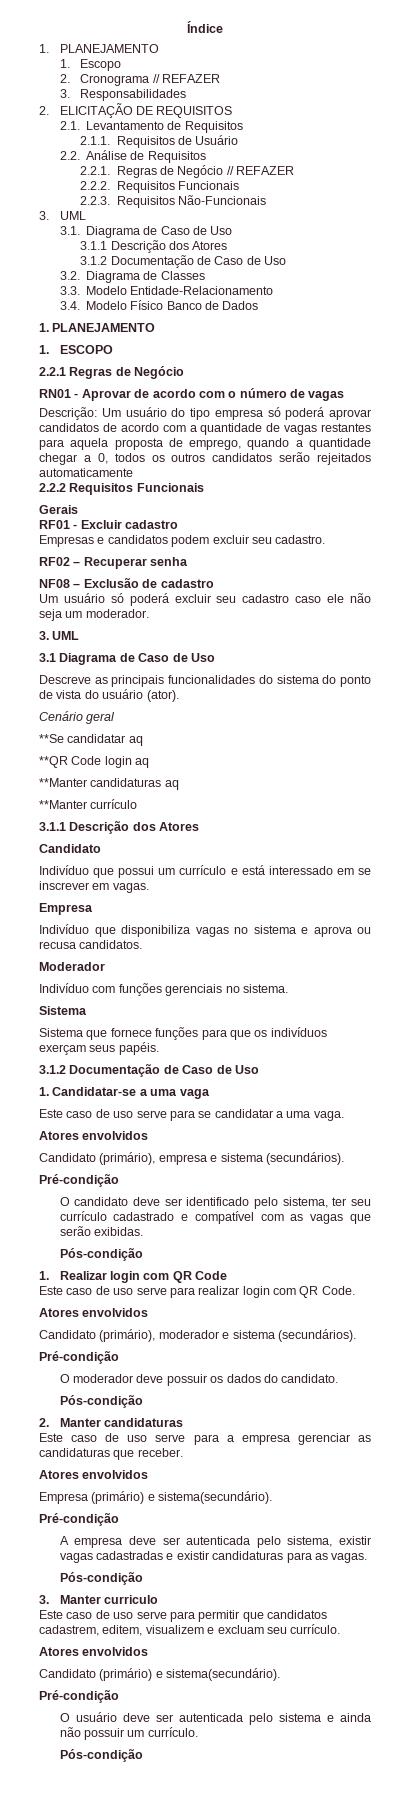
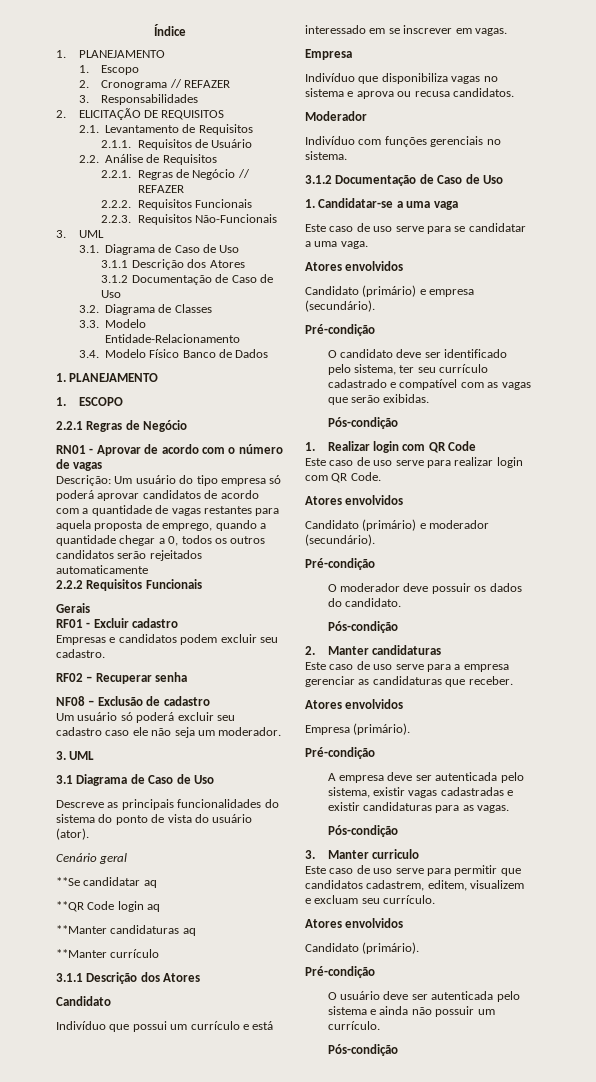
[39,1006,87,1015] [39,1027,327,1040] [39,1042,159,1055] // Sistema // Sistema que fornece funções para que os indivíduos exerçam seus papéis. -> (347, 155) none
[99,1152,344,1165] (primário), empresa e sistema (secundários). -> [362,285,475,297] [305,300,375,312] (primário) e empresa (secundário).
[99,1329,356,1342] (primário), moderador e sistema (secundários). -> [362,519,490,531] [305,534,375,546] (primário) e moderador (secundário).
[91,1491,273,1504] (primário) e sistema(secundário). -> [353,723,411,735] (primário).
[99,1668,281,1681] (primário) e sistema(secundário). -> [362,942,420,954] (primário).

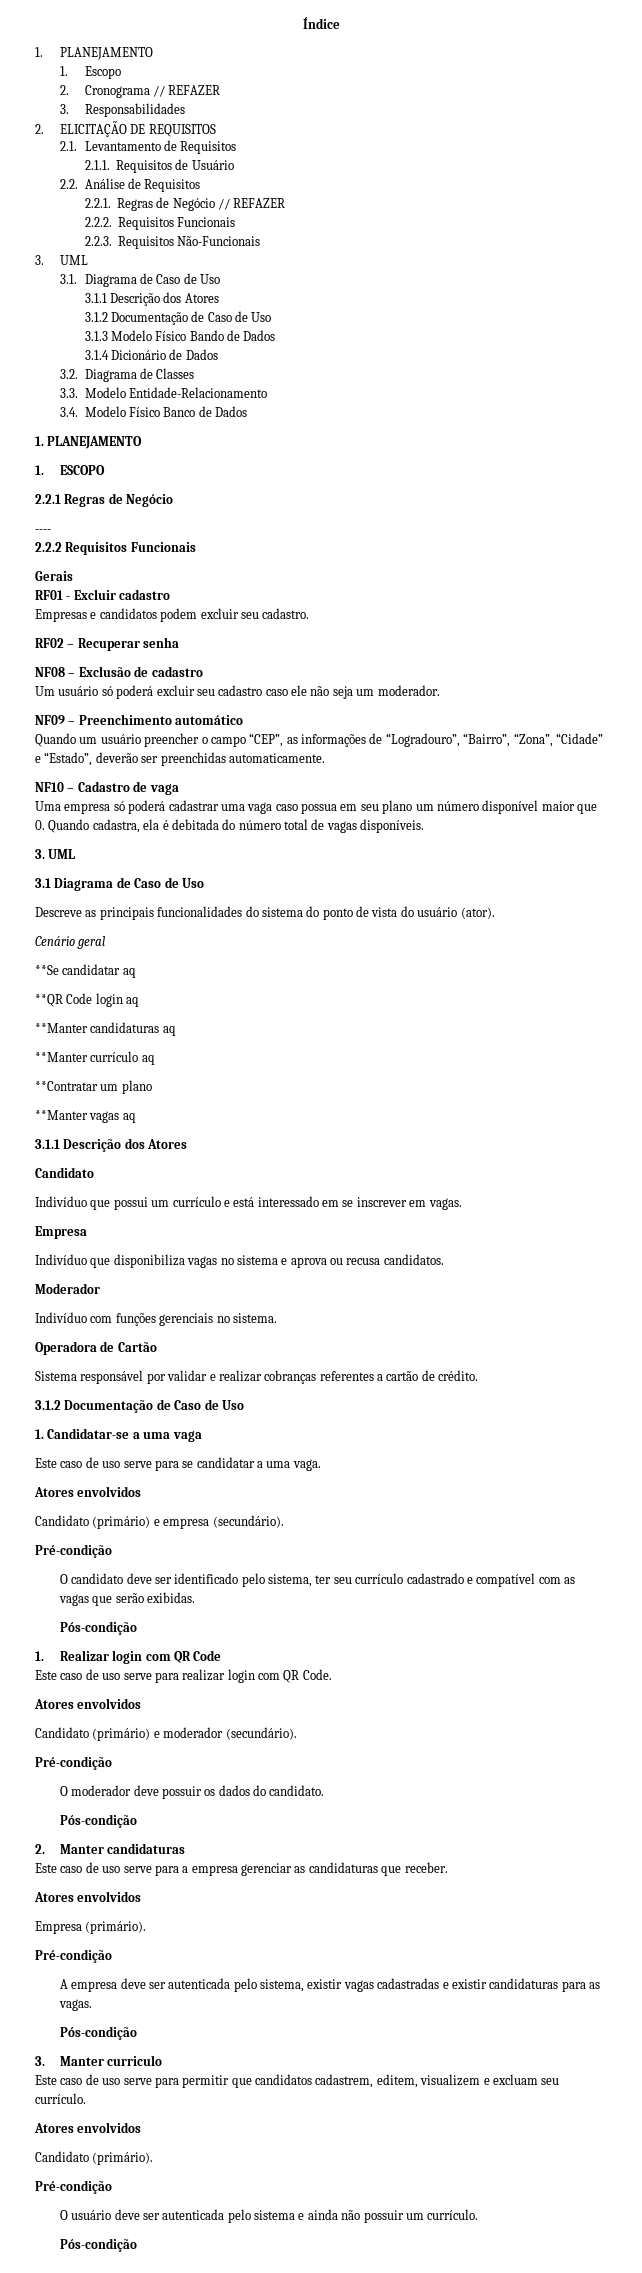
(122, 294) none -> [84,330,276,341] [84,349,218,360] // 3.1.3 Modelo Físico Bando de Dados // 3.1.4 Dicionário de Dados
[56,444,283,456] [56,459,103,471] [56,475,282,486] [56,490,259,501] [56,505,280,516] [56,520,266,531] [56,535,266,546] [56,550,202,561] [56,565,148,574] RN01 - Aprovar de acordo com o número de vagas // Descrição: Um usuário do tipo empresa só poderá aprovar candidatos de acordo com a quantidade de vagas restantes para aquela proposta de emprego, quando a quantidade chegar a 0, todos os outros candidatos serão rejeitados automaticamente -> [35,529,51,533] ----
(282, 731) none -> [35,714,244,725] [35,733,603,747] [35,752,325,766] [35,781,179,795] [35,800,597,814] [35,819,425,833] // NF09 – Preenchimento automático // Quando um usuário preencher o campo “CEP”, as informações de “Logradouro”, “Bairro”, “Zona”, “Cidade” e “Estado”, deverão ser preenchidas automaticamente. // NF10 – Cadastro de vaga // Uma empresa só poderá cadastrar uma vaga caso possua em seu plano um número disponível maior que 0. Quando cadastra, ela é debitada do número total de vagas disponíveis.
(160, 953) none -> [141,1055,155,1065] [35,1080,152,1094] [35,1110,136,1123] aq // **Contratar um plano // **Manter vagas aq
(347, 155) none -> [35,1341,157,1355] [35,1370,479,1384] // Operadora de Cartão // Sistema responsável por validar e realizar cobranças referentes a cartão de crédito.

